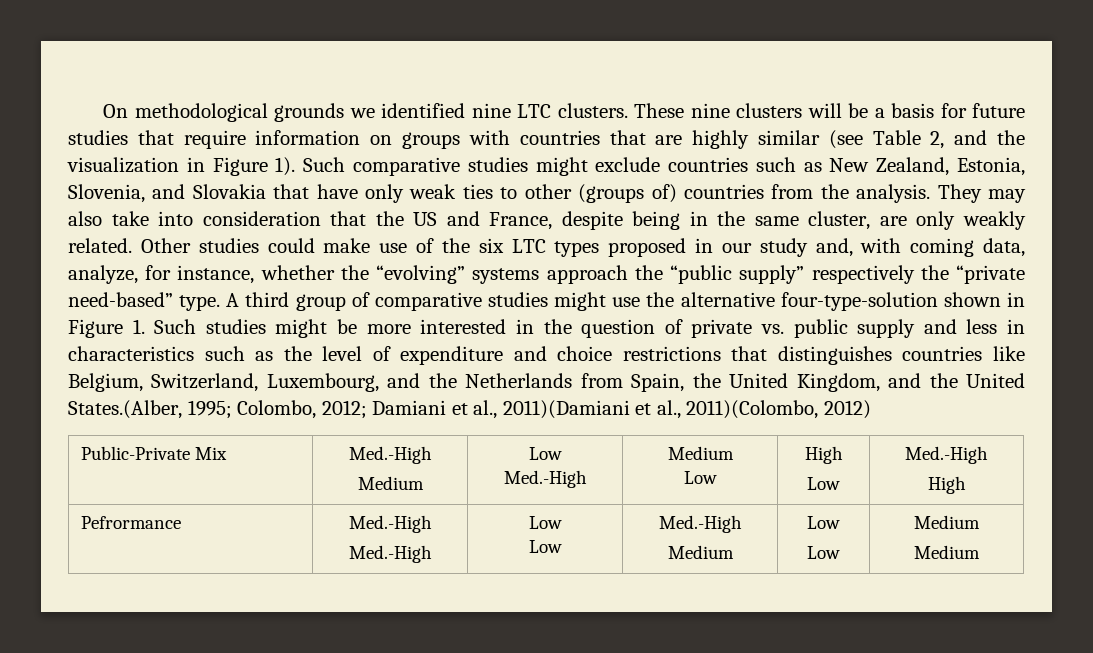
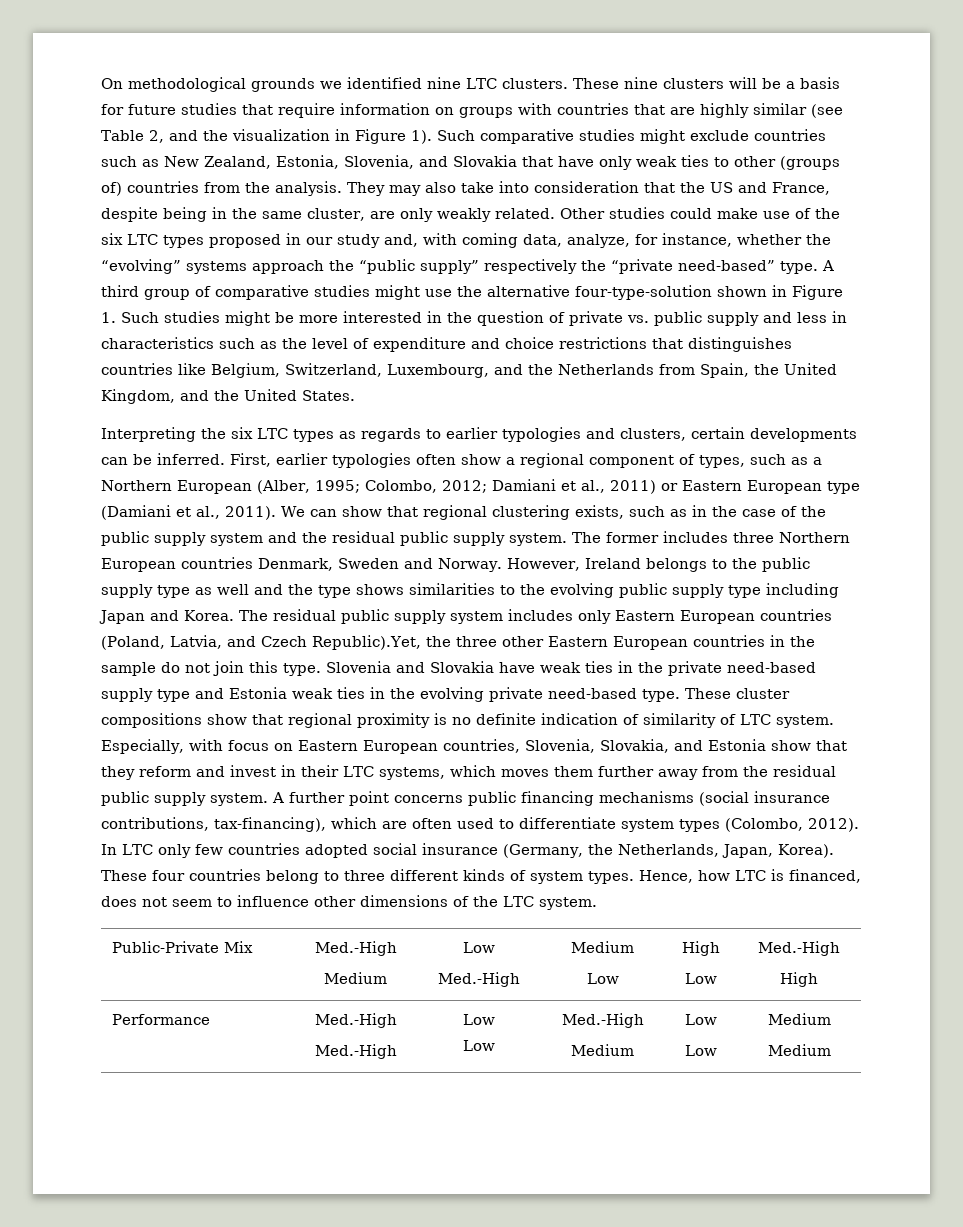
[68,400,182,419] States.(Alber, -> [302,390,355,401] [101,427,857,442] [101,453,822,468] [101,480,310,494] States. // Interpreting the six LTC types as regards to earlier typologies and clusters, certain developments can be inferred. First, earlier typologies often show a regional component of types, such as a Northern European (Alber,
[502,400,871,419] 2011)(Damiani et al., 2011)(Colombo, 2012) -> [609,480,860,494] [101,505,826,520] [101,531,850,546] [101,557,810,572] [101,583,839,598] [99,609,832,624] [101,635,815,650] [101,661,816,676] [101,687,790,702] [101,713,834,728] [101,739,847,754] [101,765,836,780] [101,791,830,806] [101,817,859,832] [101,843,834,858] [101,869,861,884] [101,895,597,910] 2011) or Eastern European type (Damiani et al., 2011). We can show that regional clustering exists, such as in the case of the public supply system and the residual public supply system. The former includes three Northern European countries Denmark, Sweden and Norway. However, Ireland belongs to the public supply type as well and the type shows similarities to the evolving public supply type including Japan and Korea. The residual public supply system includes only Eastern European countries (Poland, Latvia, and Czech Republic).Yet, the three other Eastern European countries in the sample do not join this type. Slovenia and Slovakia have weak ties in the private need-based supply type and Estonia weak ties in the evolving private need-based type. These cluster compositions show that regional proximity is no definite indication of similarity of LTC system. Especially, with focus on Eastern European countries, Slovenia, Slovakia, and Estonia show that they reform and invest in their LTC systems, which moves them further away from the residual public supply system. A further point concerns public financing mechanisms (social insurance contributions, tax-financing), which are often used to differentiate system types (Colombo, 2012). In LTC only few countries adopted social insurance (Germany, the Netherlands, Japan, Korea). These four countries belong to three different kinds of system types. Hence, how LTC is financed, does not seem to influence other dimensions of the LTC system.
[80,516,181,529] Pefrormance -> [112,1014,211,1025] Performance

